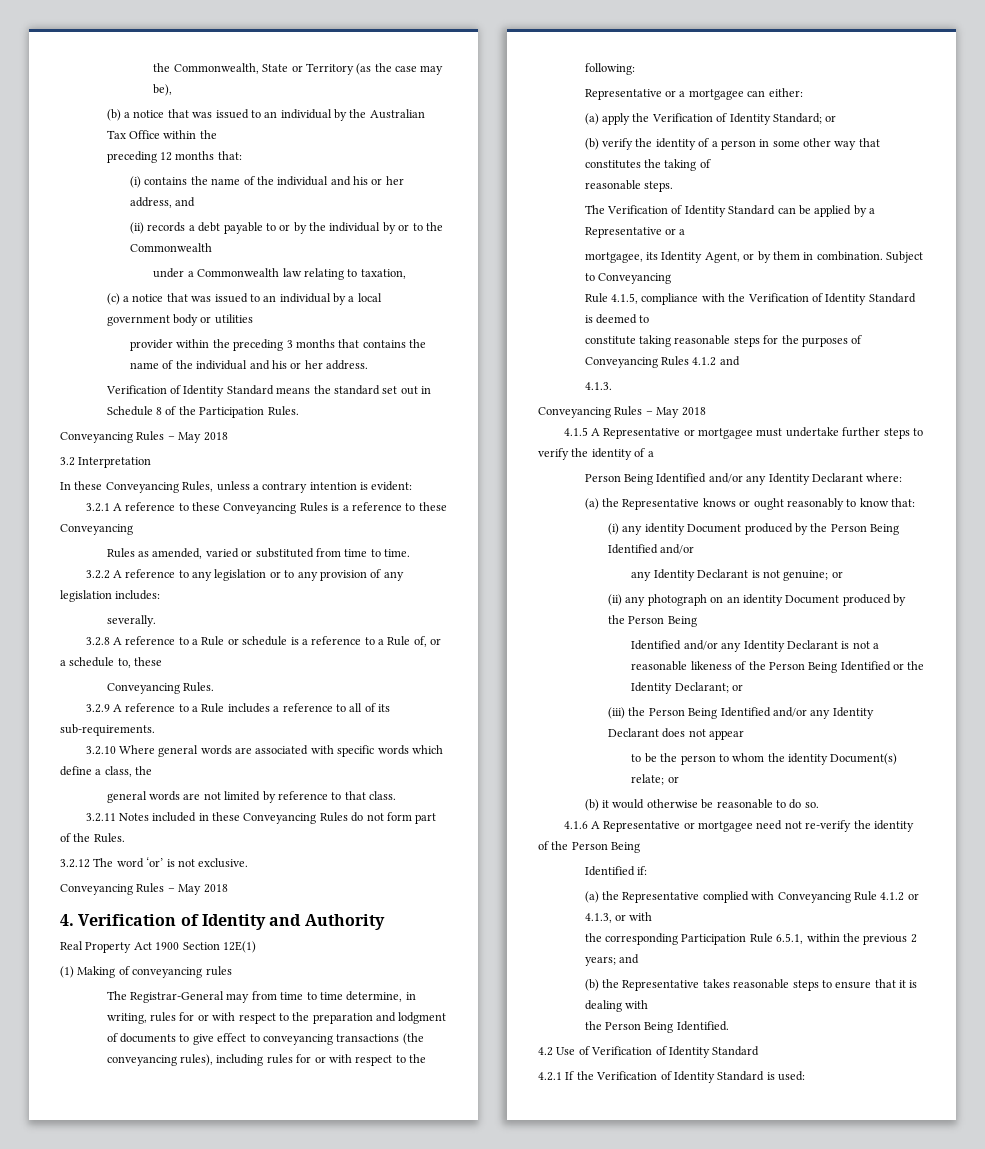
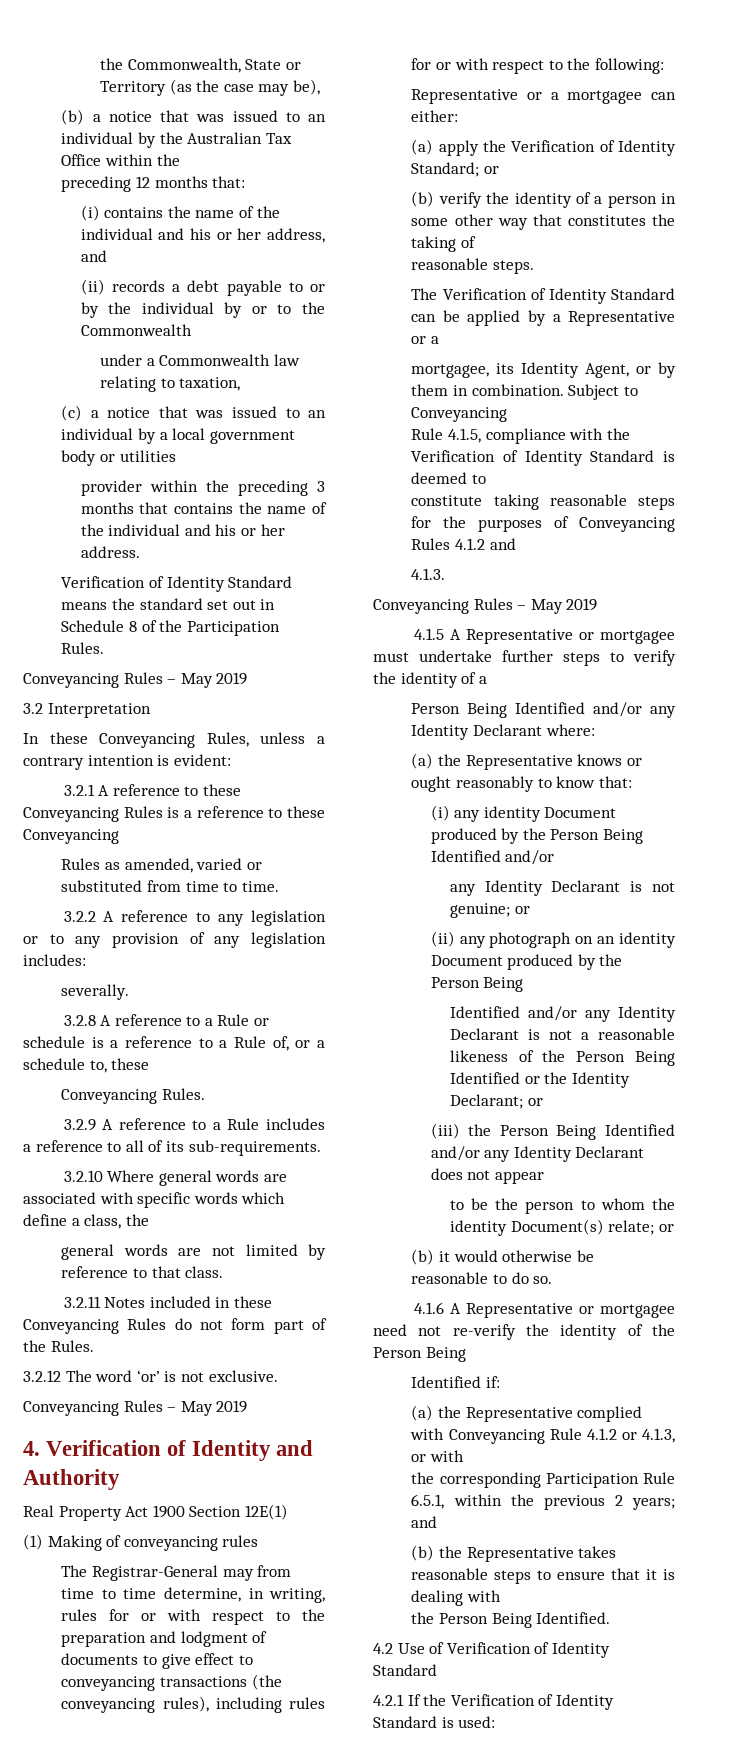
[203,432,228,441] 2018 -> [216,672,248,685] 2019
[203,884,228,893] 2018 -> [216,1400,248,1413] 2019
[681,407,706,416] 2018 -> [566,598,598,611] 2019

